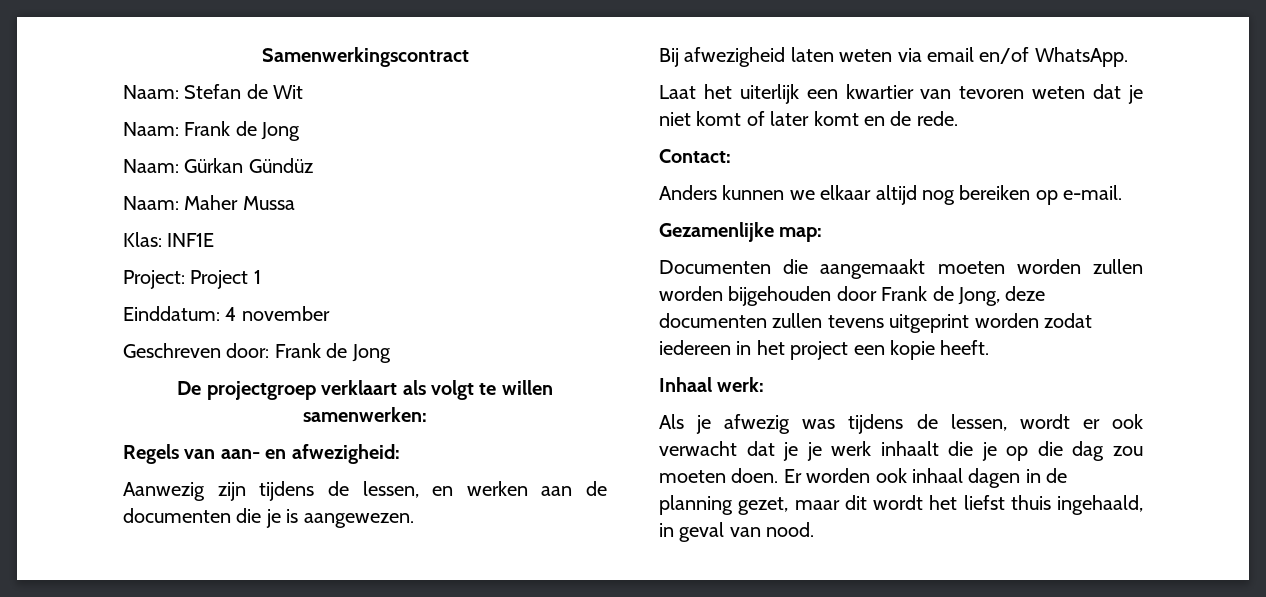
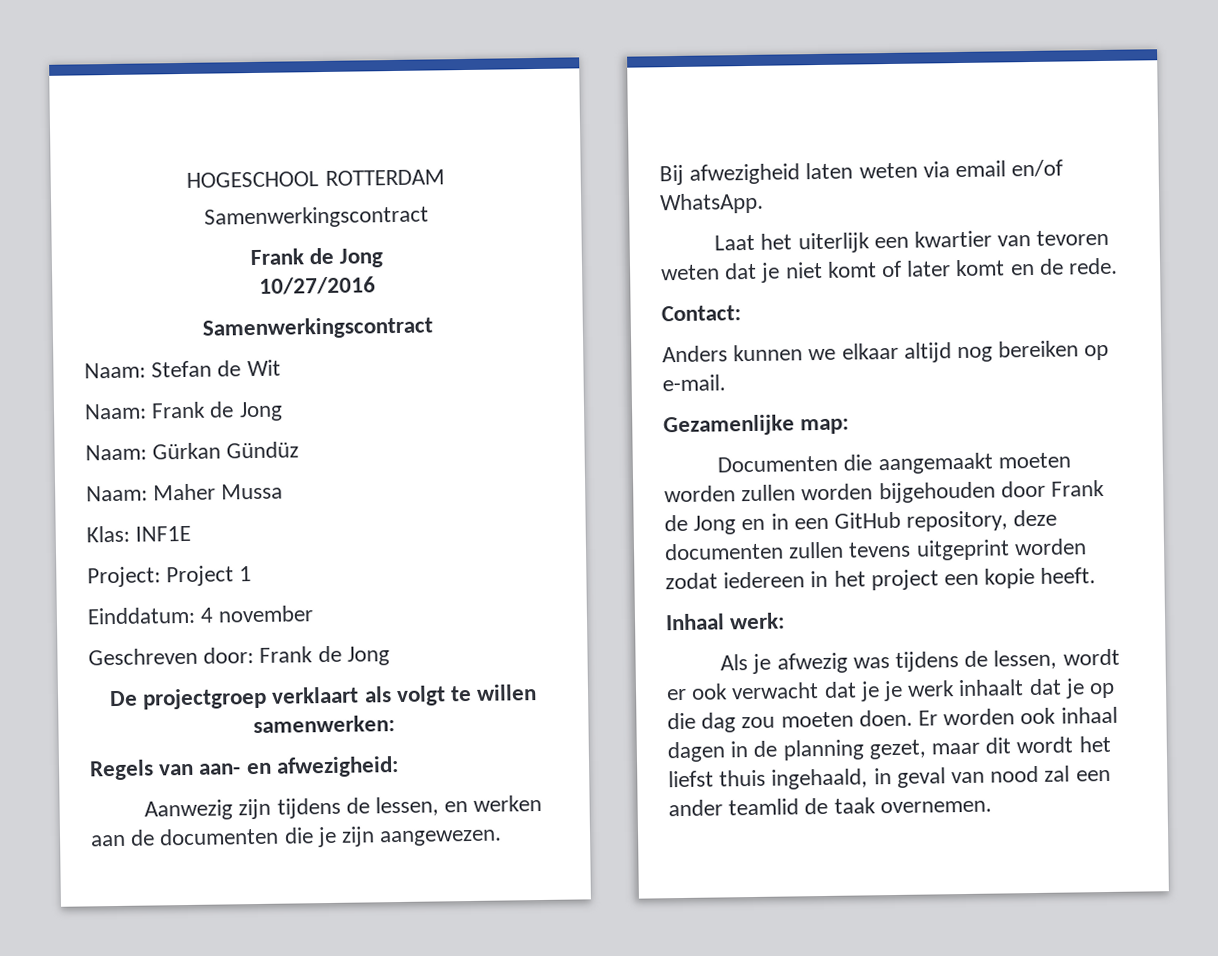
(261, 57) none -> [186,169,445,188] [204,205,429,229] [249,247,384,268] [259,276,376,295] HOGESCHOOL ROTTERDAM // Samenwerkingscontract // Frank de Jong // 10/27/2016 //
[286,509,299,523] is -> [341,826,376,847] zijn
[958,287,1000,306] Jong, -> [693,510,1009,535] Jong en in een GitHub repository,
[948,441,974,456] die -> [1028,678,1062,696] dat
[766,522,815,537] nood. -> [990,765,1111,783] [668,797,992,817] nood zal een ander teamlid de taak overnemen.

